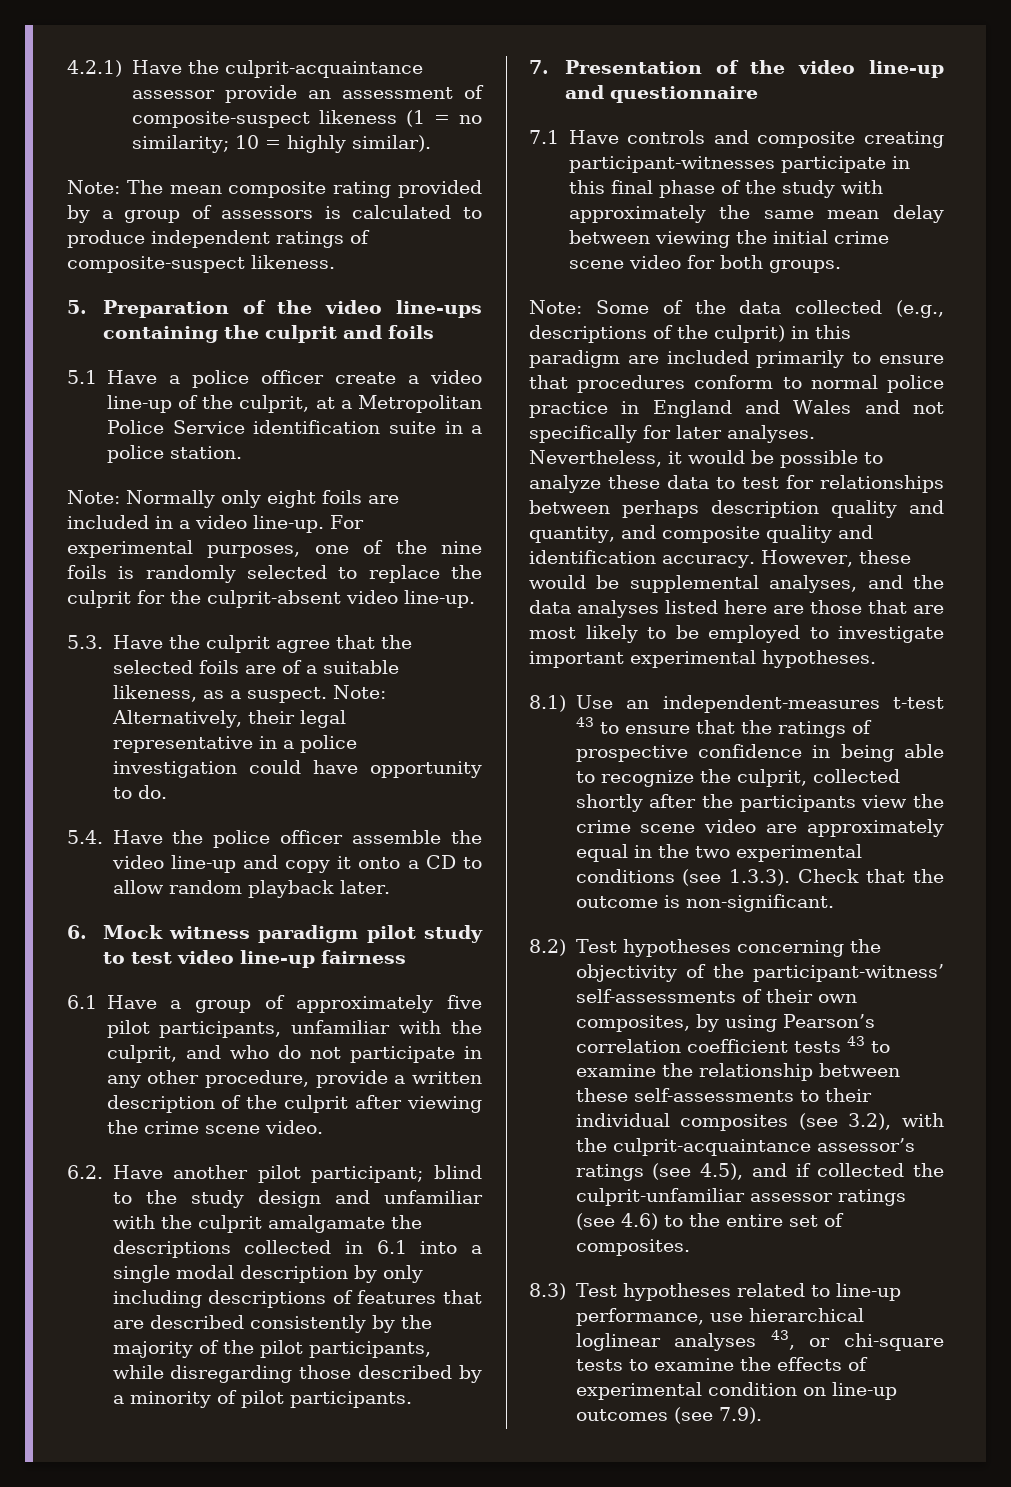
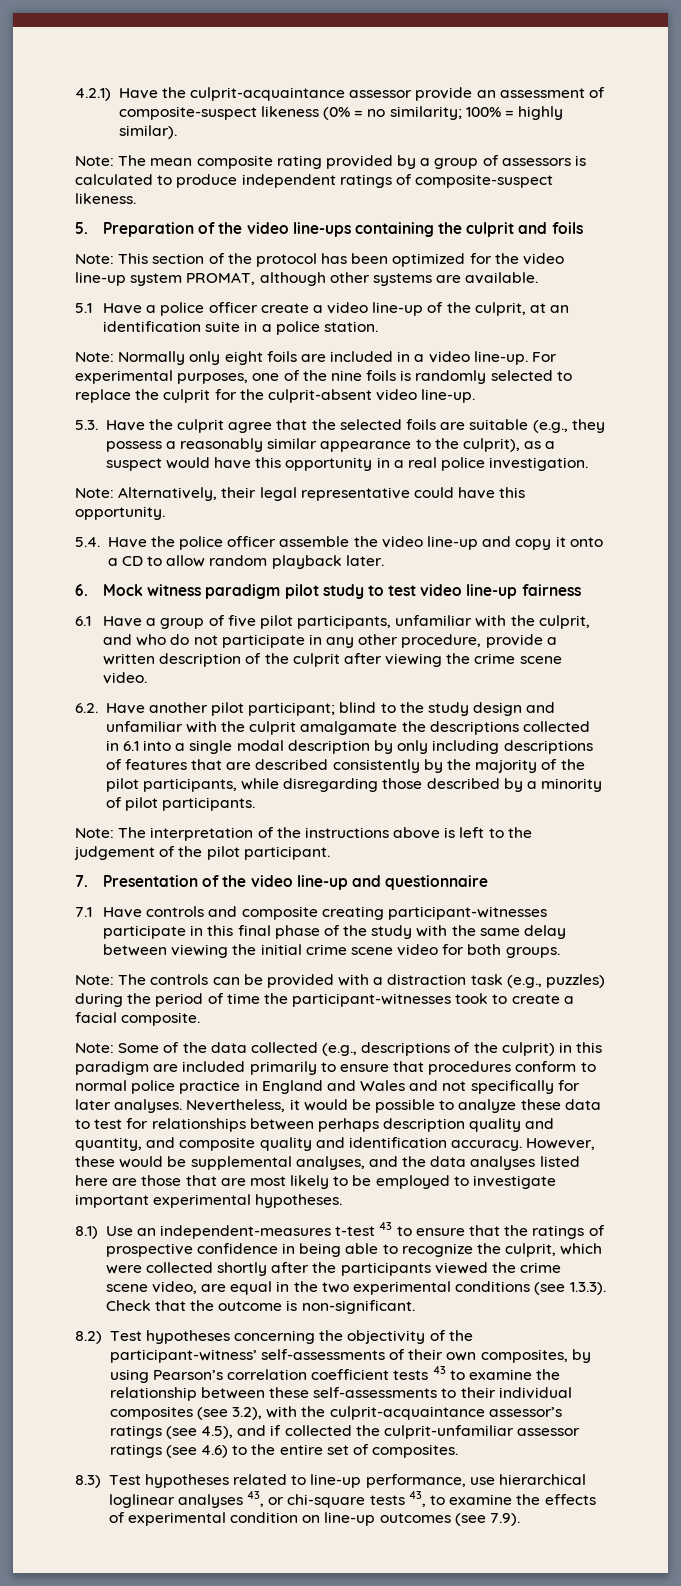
[405,110,425,127] (1 -> [323,107,351,120] (0%
[234,135,259,149] 10 -> [465,107,501,117] 100%
(434, 332) none -> [75,253,565,267] [75,272,539,286] // Note: This section of the protocol has been optimized for the video line-up system PROMAT, although other systems are available.
[340,395,482,413] [106,420,245,434] a Metropolitan Police Service -> [550,305,570,313] an
[281,660,399,674] [112,685,327,703] of a suitable likeness, as a suspect. -> [469,419,605,433] [105,438,556,452] [105,457,589,471] suitable (e.g., they possess a reasonably similar appearance to the culprit), as a suspect would have this opportunity in a real police investigation. //
[258,735,357,753] [112,760,482,778] [112,785,167,799] in a police investigation could have opportunity to do. -> [413,487,526,499] [75,506,165,520] could have this opportunity.
[296,995,434,1013] approximately -> (225, 620) none
(412, 1399) none -> [75,827,532,841] [74,846,330,860] // Note: The interpretation of the instructions above is left to the judgement of the pilot participant.
[568,205,706,223] approximately -> (448, 931) none
[827,210,880,219] mean -> (520, 932) none
(841, 266) none -> [75,974,606,988] [75,993,574,1007] [75,1012,201,1026] // Note: The controls can be provided with a distraction task (e.g., puzzles) during the period of time the participant-witnesses took to create a facial composite.
(807, 778) none -> [560,1243,603,1255] [105,1265,142,1274] which were
[861,794,944,808] [575,819,944,837] view the crime scene video are approximately -> [434,1262,562,1274] [105,1281,227,1294] viewed the crime scene video, are
(623, 1365) none -> [408,1491,426,1507] 43,

